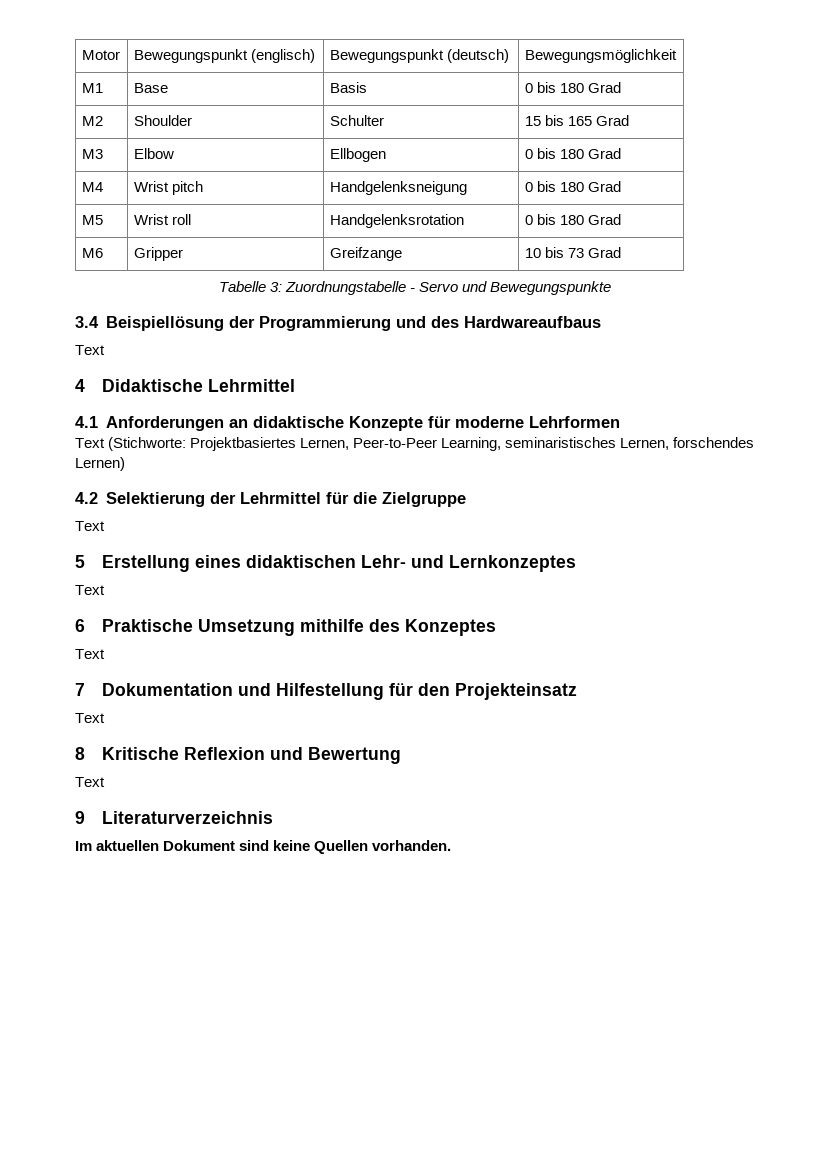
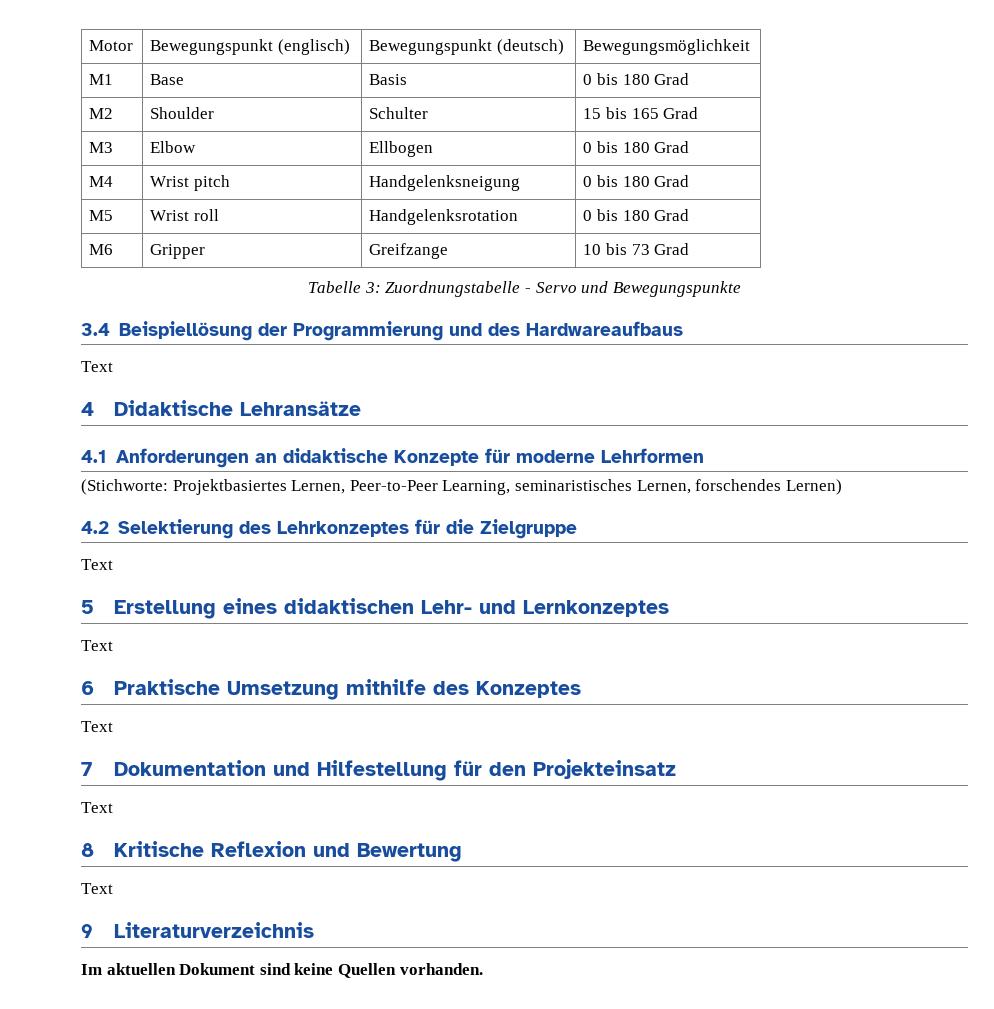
[207,379,295,392] Lehrmittel -> [240,401,362,416] Lehransätze
[75,438,105,448] Text -> (704, 455) none
[209,492,321,504] der Lehrmittel -> [238,521,409,537] des Lehrkonzeptes

